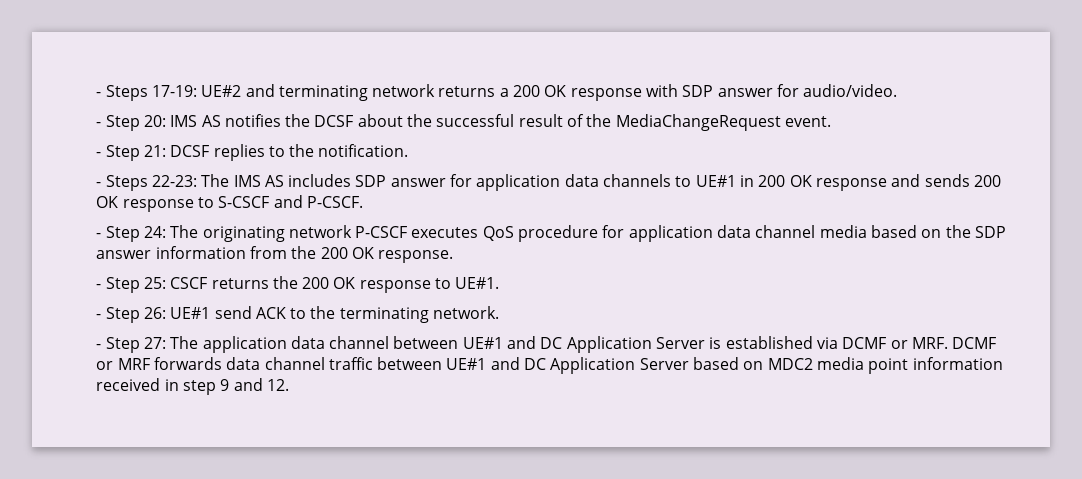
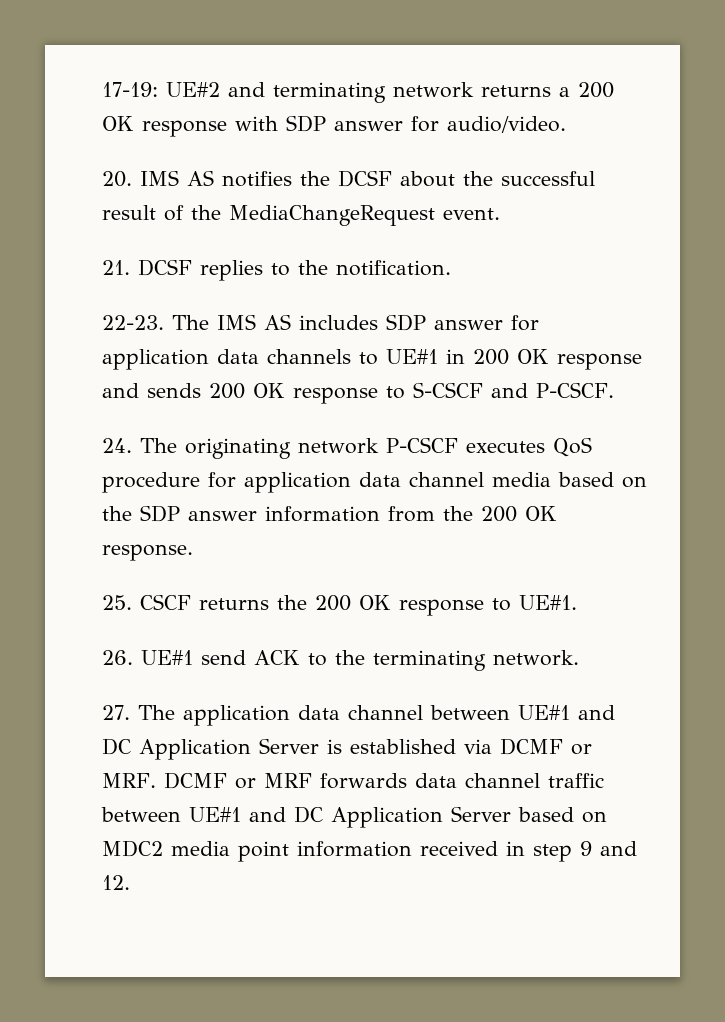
[96,85,148,101] - Steps -> (102, 89) none
[96,115,166,131] - Step 20: -> [102,171,133,187] 20.
[96,145,166,161] - Step 21: -> [102,260,131,275] 21.
[96,175,197,191] - Steps 22-23: -> [102,315,165,330] 22-23.
[96,226,166,242] - Step 24: -> [102,438,133,453] 24.
[96,277,166,293] - Step 25: -> [102,595,133,610] 25.
[96,307,166,323] - Step 26: -> [102,650,134,665] 26.
[96,337,166,353] - Step 27: -> [102,705,131,720] 27.

